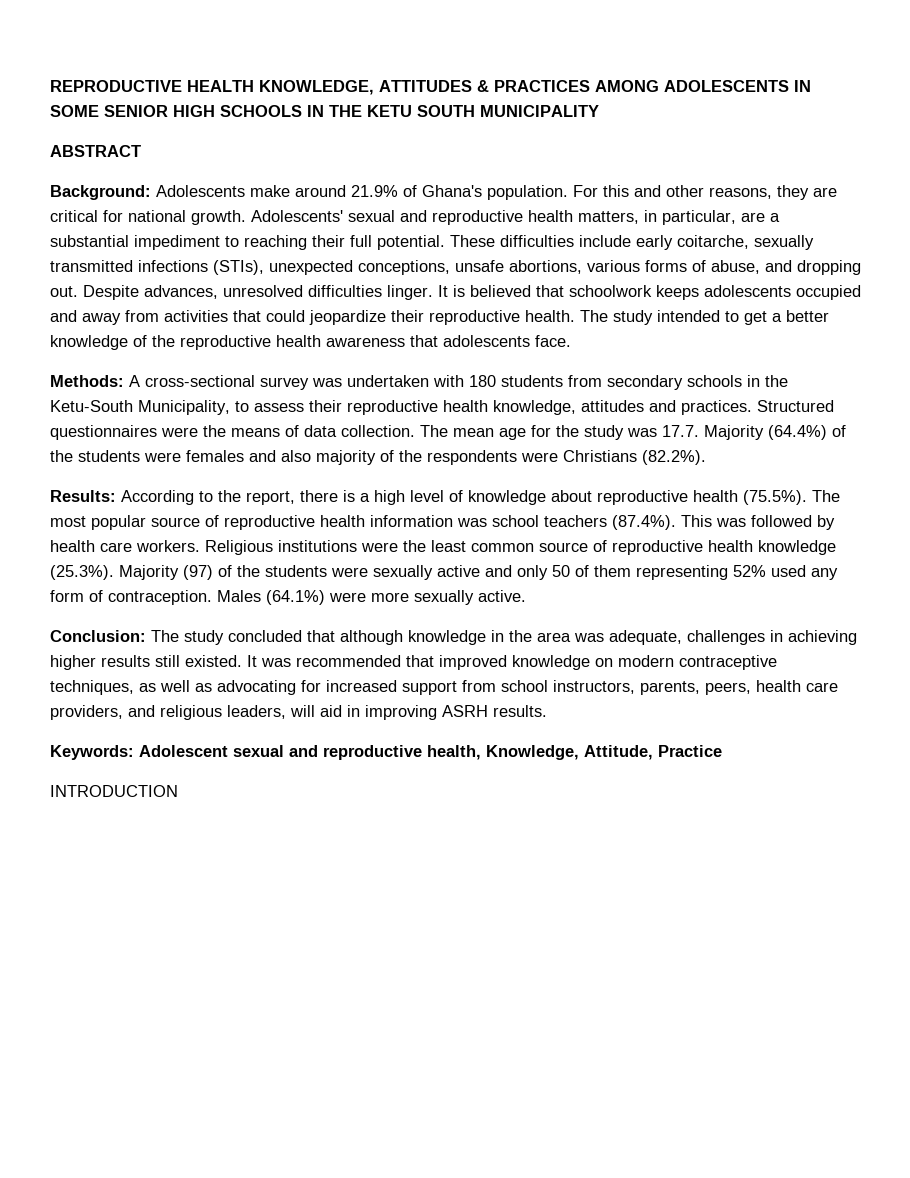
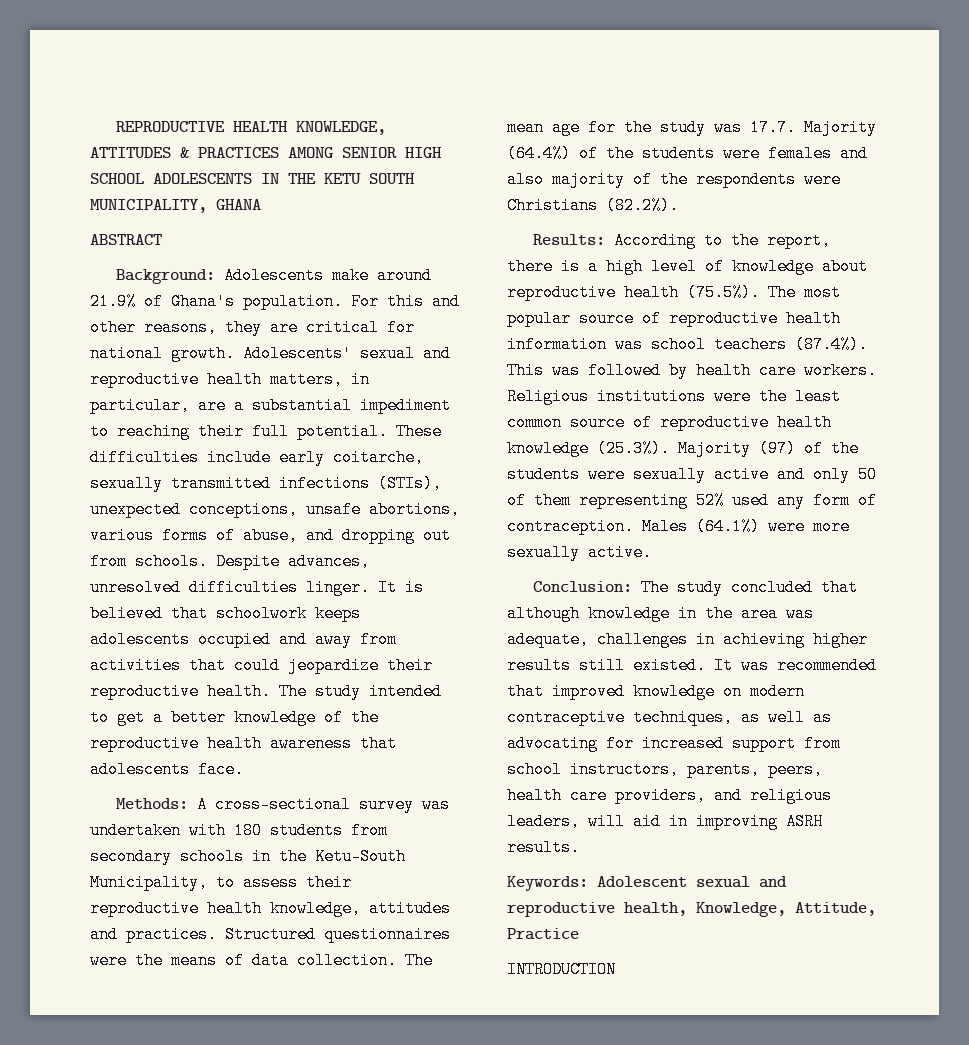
[664,80,811,92] [50,105,302,117] ADOLESCENTS IN SOME SENIOR HIGH SCHOOLS -> [342,147,442,158] [90,173,252,184] SENIOR HIGH SCHOOL ADOLESCENTS
[480,105,599,117] MUNICIPALITY -> [90,199,261,213] MUNICIPALITY, GHANA
[50,286,78,297] out. -> [423,527,451,544] [90,553,208,570] out from schools.

